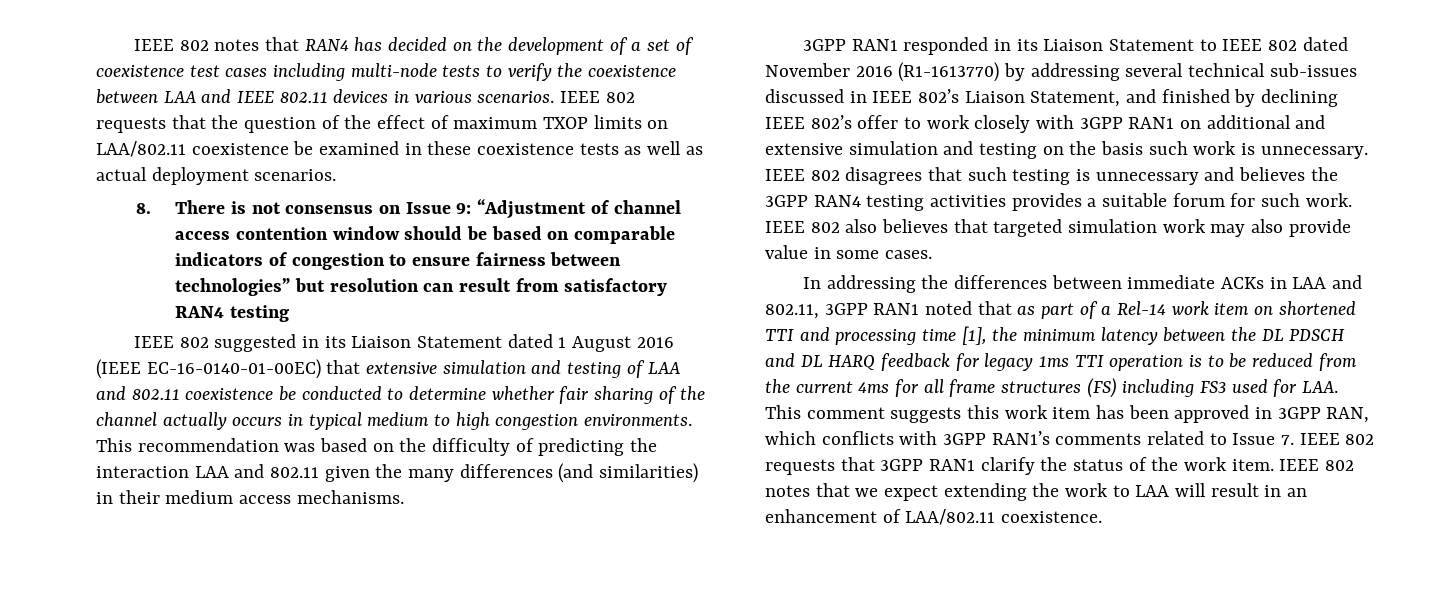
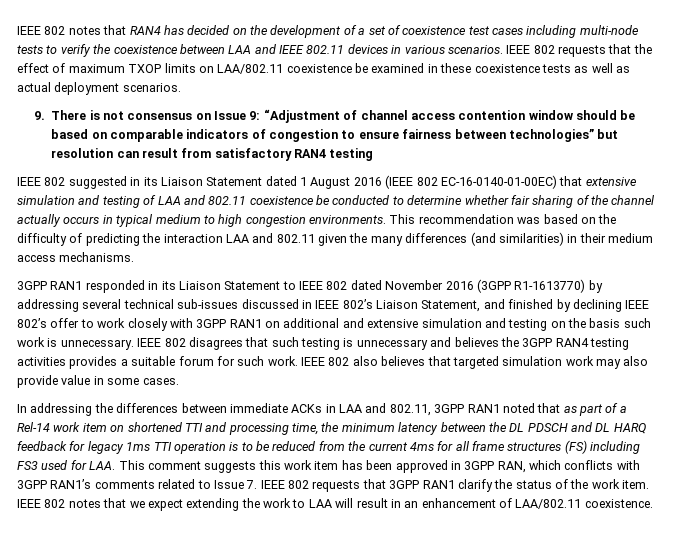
[244,115,372,133] question of the -> (652, 49) none
[135,203,151,214] 8. -> [33,111,45,120] 9.
(141, 369) none -> [416,177,438,186] 802
[898,62,1000,82] (R1-1613770) -> [476,279,586,293] (3GPP R1-1613770)
[922,326,987,345] time [1], -> [292,423,318,435] time,

